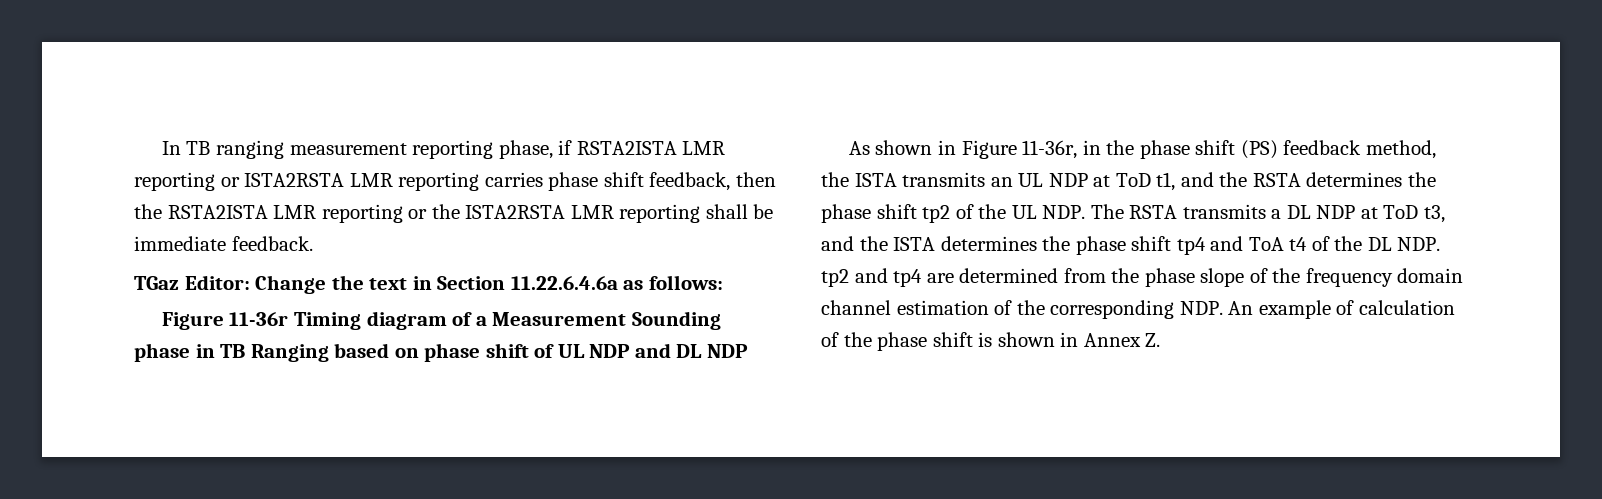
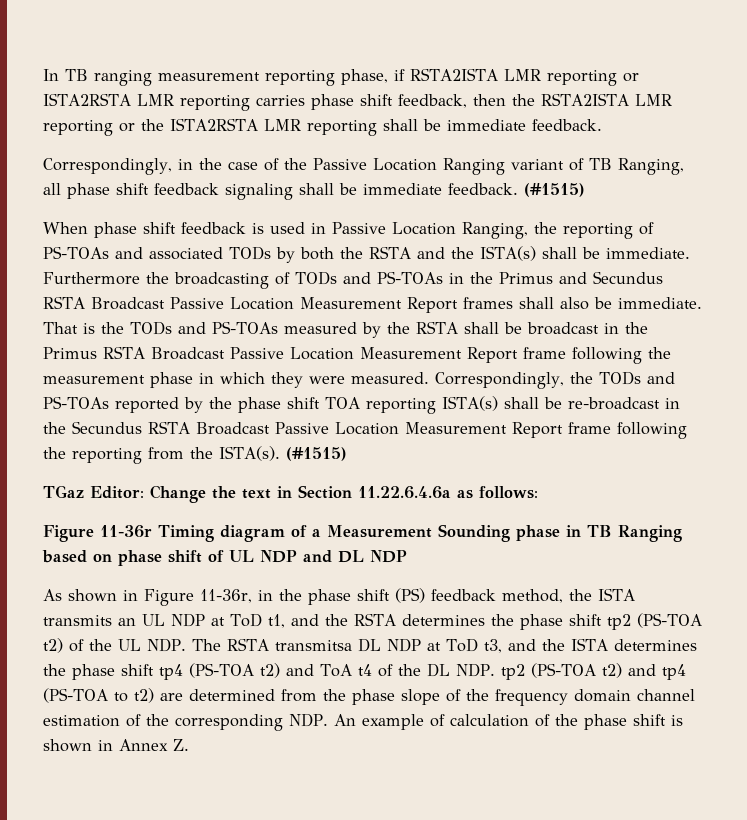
(313, 243) none -> [43,158,684,175] [43,183,585,200] [43,222,654,239] [43,246,690,263] [43,271,663,289] [43,296,702,313] [43,321,648,338] [43,346,671,364] [43,371,675,389] [43,396,680,414] [43,421,687,439] [43,446,347,464] // Correspondingly, in the case of the Passive Location Ranging variant of TB Ranging, all phase shift feedback signaling shall be immediate feedback. (#1515) // When phase shift feedback is used in Passive Location Ranging, the reporting of PS-TOAs and associated TODs by both the RSTA and the ISTA(s) shall be immediate. Furthermore the broadcasting of TODs and PS-TOAs in the Primus and Secundus RSTA Broadcast Passive Location Measurement Report frames shall also be immediate. That is the TODs and PS-TOAs measured by the RSTA shall be broadcast in the Primus RSTA Broadcast Passive Location Measurement Report frame following the measurement phase in which they were measured. Correspondingly, the TODs and PS-TOAs reported by the phase shift TOA reporting ISTA(s) shall be re-broadcast in the Secundus RSTA Broadcast Passive Location Measurement Report frame following the reporting from the ISTA(s). (#1515)
(951, 214) none -> [636,613,702,628] [43,638,63,653] (PS-TOA t2)
[1182,204,1282,219] transmits a -> [274,640,352,651] transmitsa
(1206, 246) none -> [189,663,280,678] (PS-TOA t2)
[854,268,923,287] and tp4 -> [530,663,686,680] [43,688,154,703] (PS-TOA t2) and tp4 (PS-TOA to t2)

